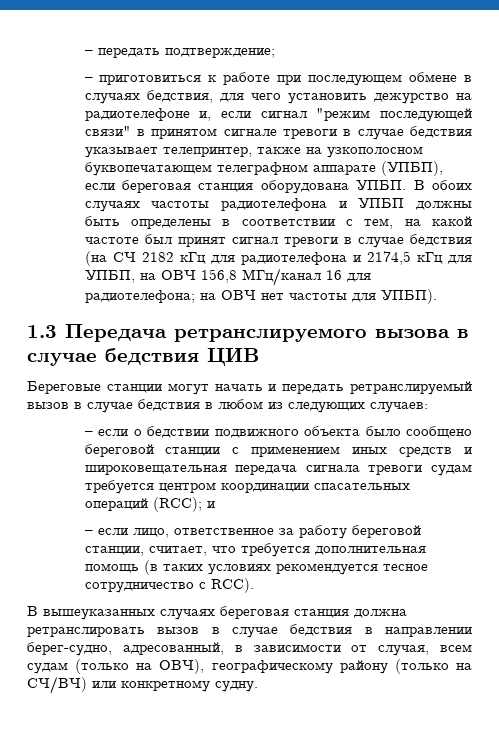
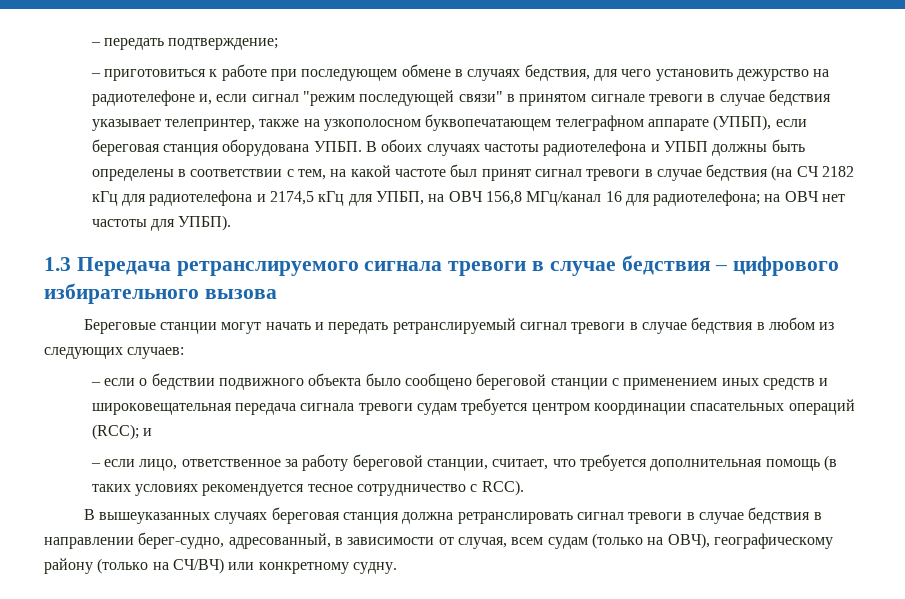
[375,329,469,338] [27,347,259,366] вызова в случае бедствия ЦИВ -> [364,255,840,276] [44,283,277,304] сигнала тревоги в случае бедствия – цифрового избирательного вызова
[27,402,69,409] вызов -> [519,322,626,334] сигнал тревоги
[157,627,200,634] вызов -> [576,512,683,524] сигнал тревоги

